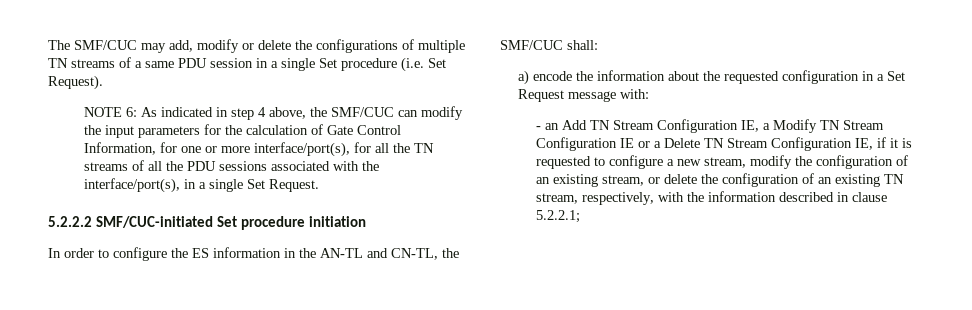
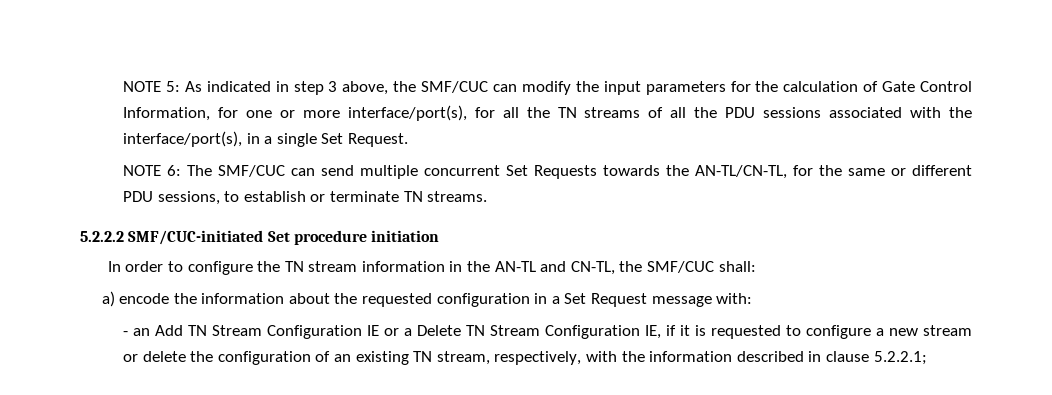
[48,39,465,53] [48,57,446,72] [48,75,103,90] [83,107,137,117] The SMF/CUC may add, modify or delete the configurations of multiple TN streams of a same PDU session in a single Set procedure (i.e. Set Request). // NOTE 6: -> [123,81,180,92] NOTE 5:
[257,107,266,117] 4 -> [328,81,338,92] 3
(319, 185) none -> [123,165,973,179] [123,191,488,205] // NOTE 6: The SMF/CUC can send multiple concurrent Set Requests towards the AN-TL/CN-TL, for the same or different PDU sessions, to establish or terminate TN streams.
[192,248,209,258] ES -> [284,261,358,272] TN stream
[740,119,884,133] [535,137,617,151] IE, a Modify TN Stream Configuration -> (363, 332) none
[703,155,908,169] [535,174,644,187] stream, modify the configuration of an existing stream, -> [922,325,972,336] stream

